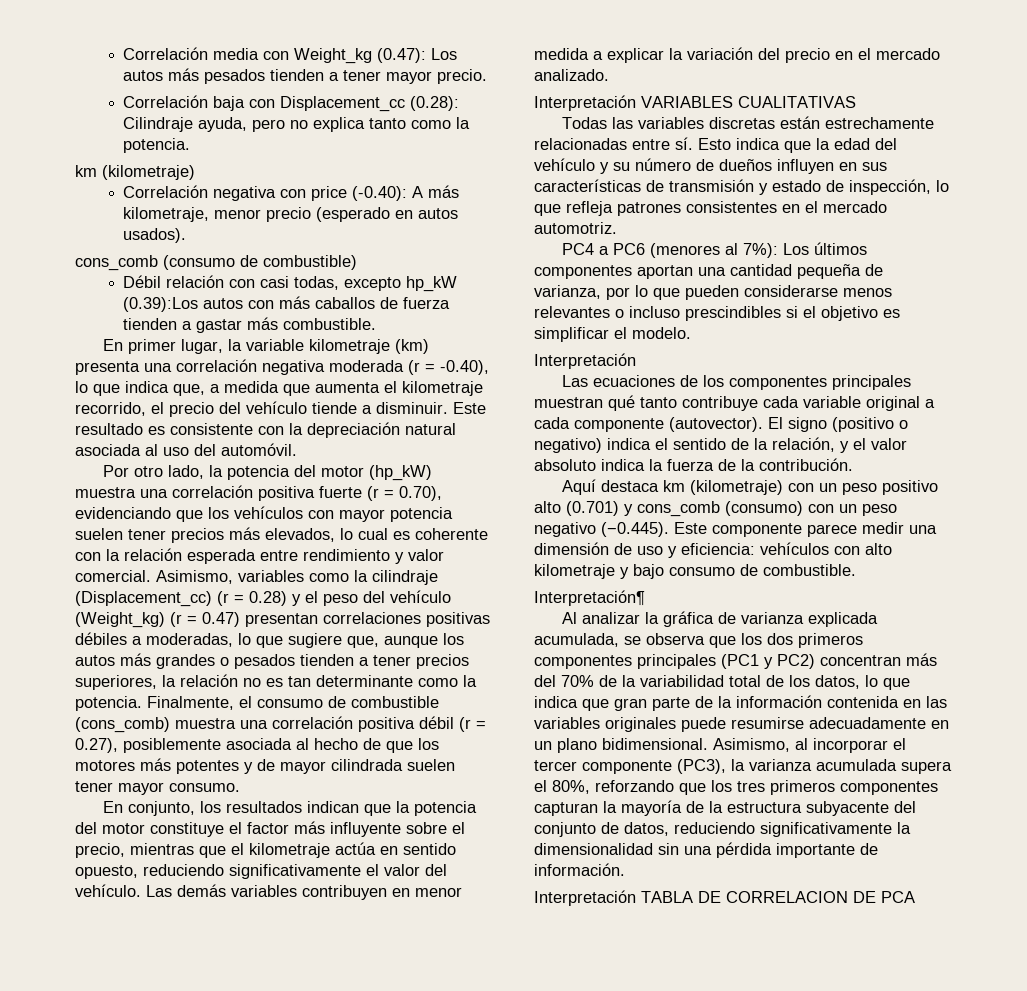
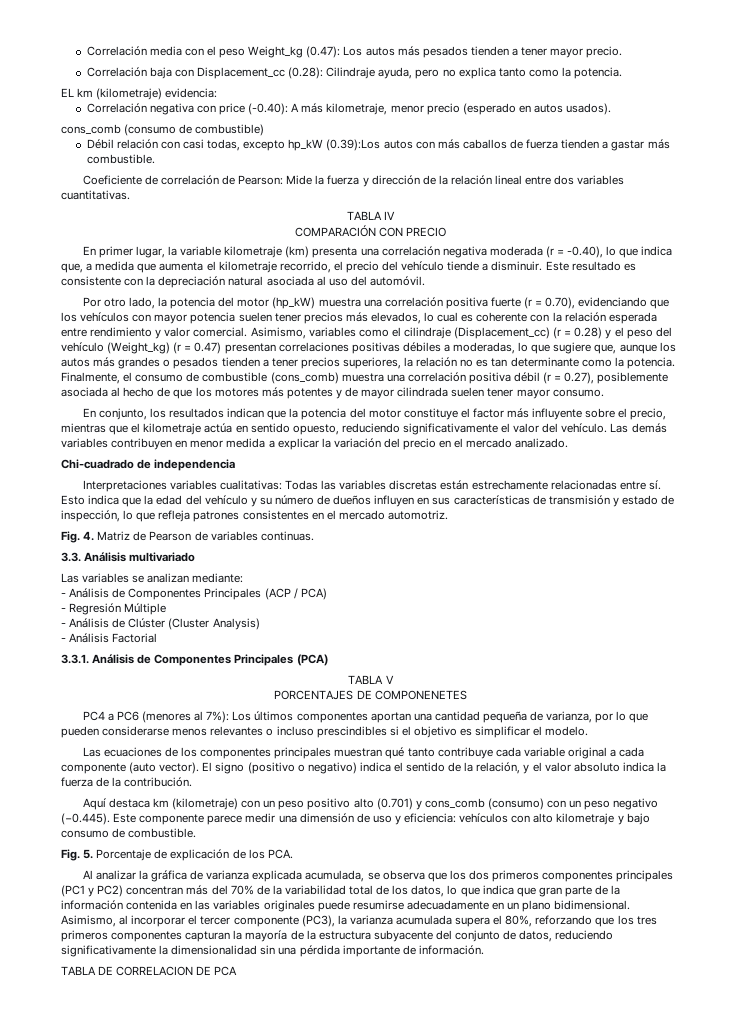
(290, 55) none -> [207,46,246,58] el peso
[75,165,195,180] km (kilometraje) -> [61,88,218,100] EL km (kilometraje) evidencia:
(377, 324) none -> [82,175,625,187] [61,190,130,200] [346,211,396,220] [294,225,447,237] // Coeficiente de correlación de Pearson: Mide la fuerza y dirección de la relación lineal entre dos variables cuantitativas. // TABLA IV // COMPARACIÓN CON PRECIO
[354,570,368,582] la -> [391,327,401,337] el
[534,95,856,111] Interpretación VARIABLES CUALITATIVAS // -> [61,459,236,471] [82,480,282,492] Chi-cuadrado de independencia // Interpretaciones variables cualitativas:
(617, 228) none -> [61,531,314,543] [61,552,196,562] [61,573,244,583] [61,588,327,600] [61,603,167,615] [61,618,260,630] [61,633,158,643] [61,654,328,666] [348,675,394,684] [274,690,467,700] // Fig. 4. Matriz de Pearson de variables continuas. // 3.3. Análisis multivariado // Las variables se analizan mediante: // - Análisis de Componentes Principales (ACP / PCA) // - Regresión Múltiple // - Análisis de Clúster (Cluster Analysis) // - Análisis Factorial // 3.3.1. Análisis de Componentes Principales (PCA) // TABLA V // PORCENTAJES DE COMPONENETES
[534,353,636,369] // Interpretación -> (589, 731) none
[669,417,763,432] (autovector). -> [129,762,200,774] (auto vector).
[534,590,645,606] Interpretación¶ -> [61,849,293,861] Fig. 5. Porcentaje de explicación de los PCA.
[534,890,636,906] Interpretación -> (484, 950) none

